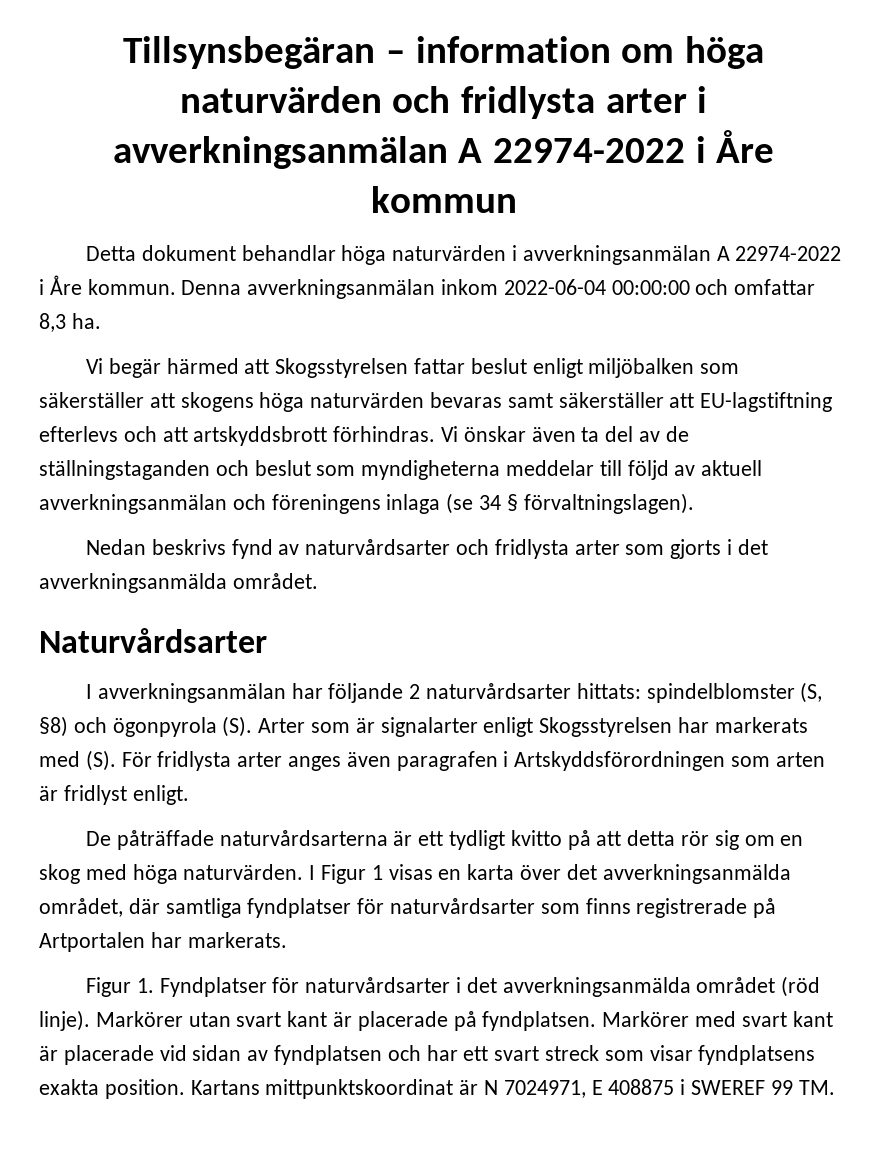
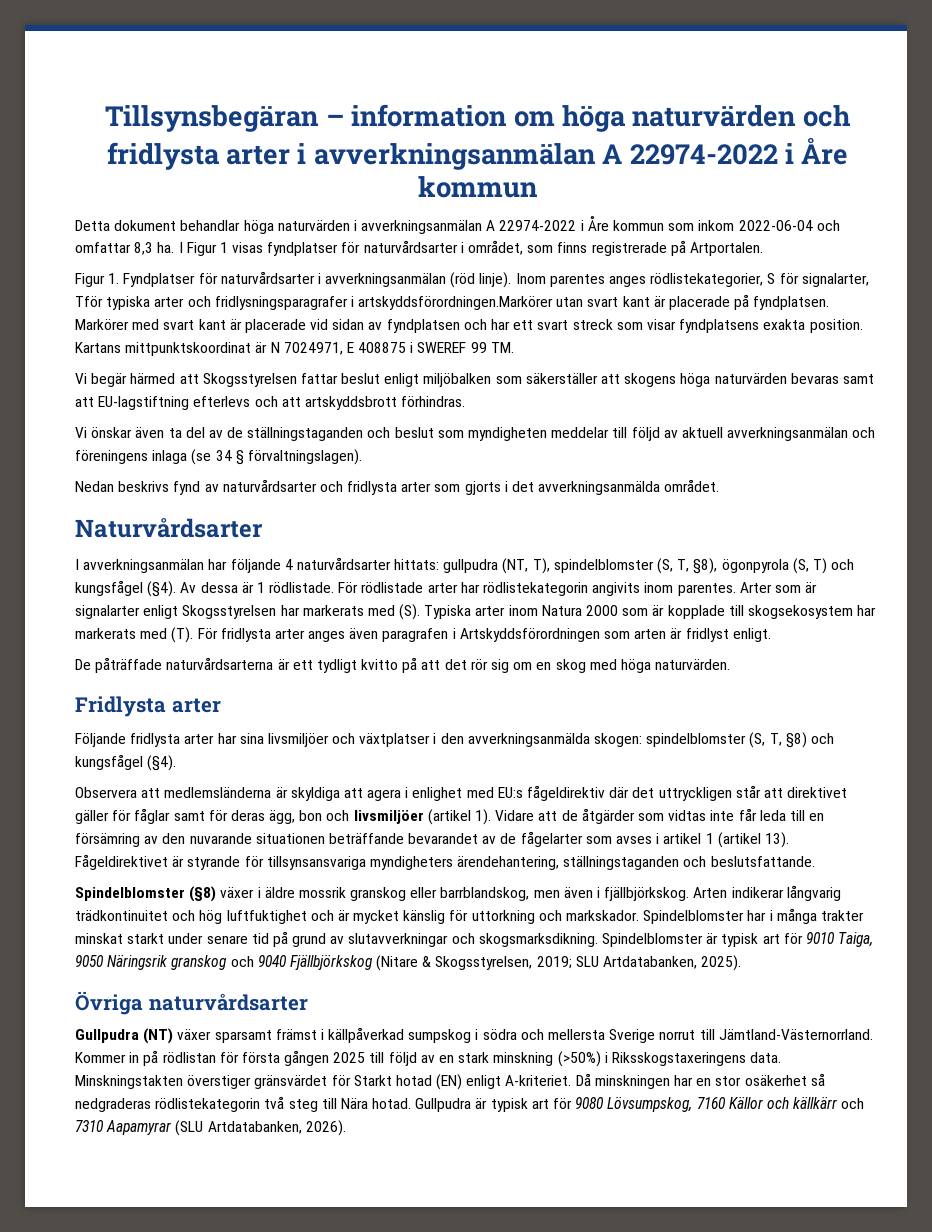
[87,279,436,299] kommun. Denna avverkningsanmälan -> [613,220,695,231] kommun som
[611,280,690,295] 00:00:00 -> (813, 225) none
[85,358,740,378] [39,392,833,412] [39,426,689,446] [39,460,763,480] [39,493,694,514] [85,539,768,559] [39,573,318,593] [39,628,267,653] [85,682,823,703] [39,716,808,737] [39,750,825,771] [39,785,189,805] [85,830,804,850] [39,864,791,884] [39,898,242,918] // Vi begär härmed att Skogsstyrelsen fattar beslut enligt miljöbalken som säkerställer att skogens höga naturvärden bevaras samt säkerställer att EU-lagstiftning efterlevs och att artskyddsbrott förhindras. Vi önskar även ta del av de ställningstaganden och beslut som myndigheterna meddelar till följd av aktuell avverkningsanmälan och föreningens inlaga (se 34 § förvaltningslagen). // Nedan beskrivs fynd av naturvårdsarter och fridlysta arter som gjorts i det avverkningsanmälda området. // Naturvårdsarter // I avverkningsanmälan har följande 2 naturvårdsarter hittats: spindelblomster (S, §8) och ögonpyrola (S). Arter som är signalarter enligt Skogsstyrelsen har markerats med (S). För fridlysta arter anges även paragrafen i Artskyddsförordningen som arten är fridlyst enligt. // De påträffade naturvårdsarterna är ett tydligt kvitto på att detta rör sig om en skog med höga naturvärden. I Figur 1 visas en karta över det avverkningsanmälda området, där samtliga -> [178,242,264,256] I Figur 1 visas
(536, 906) none -> [460,240,524,255] i området,
[39,932,287,952] Artportalen har markerats. -> [689,242,763,256] Artportalen.
[466,976,821,997] [39,1010,183,1031] det avverkningsanmälda området (röd linje). Markörer -> [325,272,869,288] [75,296,554,310] avverkningsanmälan (röd linje). Inom parentes anges rödlistekategorier, S för signalarter, Tför typiska arter och fridlysningsparagrafer i artskyddsförordningen.Markörer
(835, 1087) none -> [75,373,874,387] [75,396,466,410] [75,427,876,441] [75,449,362,465] [75,479,720,495] [75,518,263,538] [75,557,855,574] [75,580,818,597] [75,604,877,620] [75,627,771,643] [75,657,731,673] [75,696,221,717] [75,732,834,748] [75,754,177,771] [75,785,848,801] [75,808,825,825] [75,831,789,848] [75,854,815,870] [75,885,841,902] [75,908,864,924] [75,931,874,947] [75,955,742,971] [75,991,308,1015] [75,1027,873,1044] [75,1050,782,1067] [75,1073,825,1090] [75,1096,865,1112] [75,1120,346,1136] // Vi begär härmed att Skogsstyrelsen fattar beslut enligt miljöbalken som säkerställer att skogens höga naturvärden bevaras samt att EU-lagstiftning efterlevs och att artskyddsbrott förhindras. // Vi önskar även ta del av de ställningstaganden och beslut som myndigheten meddelar till följd av aktuell avverkningsanmälan och föreningens inlaga (se 34 § förvaltningslagen). // Nedan beskrivs fynd av naturvårdsarter och fridlysta arter som gjorts i det avverkningsanmälda området. // Naturvårdsarter // I avverkningsanmälan har följande 4 naturvårdsarter hittats: gullpudra (NT, T), spindelblomster (S, T, §8), ögonpyrola (S, T) och kungsfågel (§4). Av dessa är 1 rödlistade. För rödlistade arter har rödlistekategorin angivits inom parentes. Arter som är signalarter enligt Skogsstyrelsen har markerats med (S). Typiska arter inom Natura 2000 som är kopplade till skogsekosystem har markerats med (T). För fridlysta arter anges även paragrafen i Artskyddsförordningen som arten är fridlyst enligt. // De påträffade naturvårdsarterna är ett tydligt kvitto på att det rör sig om en skog med höga naturvärden. // Fridlysta arter // Följande fridlysta arter har sina livsmiljöer och växtplatser i den avverkningsanmälda skogen: spindelblomster (S, T, §8) och kungsfågel (§4). // Observera att medlemsländerna är skyldiga att agera i enlighet med EU:s fågeldirektiv där det uttryckligen står att direktivet gäller för fåglar samt för deras ägg, bon och livsmiljöer (artikel 1). Vidare att de åtgärder som vidtas inte får leda till en försämring av den nuvarande situationen beträffande bevarandet av de fågelarter som avses i artikel 1 (artikel 13). Fågeldirektivet är styrande för tillsynsansvariga myndigheters ärendehantering, ställningstaganden och beslutsfattande. // Spindelblomster (§8) växer i äldre mossrik granskog eller barrblandskog, men även i fjällbjörkskog. Arten indikerar långvarig trädkontinuitet och hög luftfuktighet och är mycket känslig för uttorkning och markskador. Spindelblomster har i många trakter minskat starkt under senare tid på grund av slutavverkningar och skogsmarksdikning. Spindelblomster är typisk art för 9010 Taiga, 9050 Näringsrik granskog och 9040 Fjällbjörkskog (Nitare & Skogsstyrelsen, 2019; SLU Artdatabanken, 2025). // Övriga naturvårdsarter // Gullpudra (NT) växer sparsamt främst i källpåverkad sumpskog i södra och mellersta Sverige norrut till Jämtland-Västernorrland. Kommer in på rödlistan för första gången 2025 till följd av en stark minskning (>50%) i Riksskogstaxeringens data. Minskningstakten överstiger gränsvärdet för Starkt hotad (EN) enligt A-kriteriet. Då minskningen har en stor osäkerhet så nedgraderas rödlistekategorin två steg till Nära hotad. Gullpudra är typisk art för 9080 Lövsumpskog, 7160 Källor och källkärr och 7310 Aapamyrar (SLU Artdatabanken, 2026).

